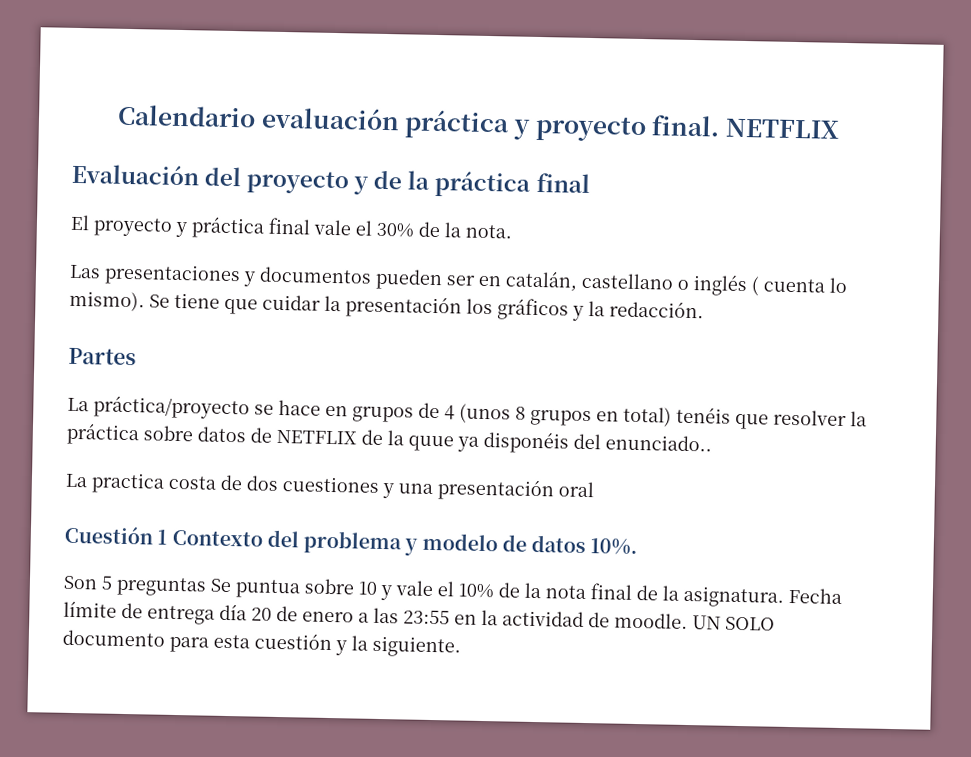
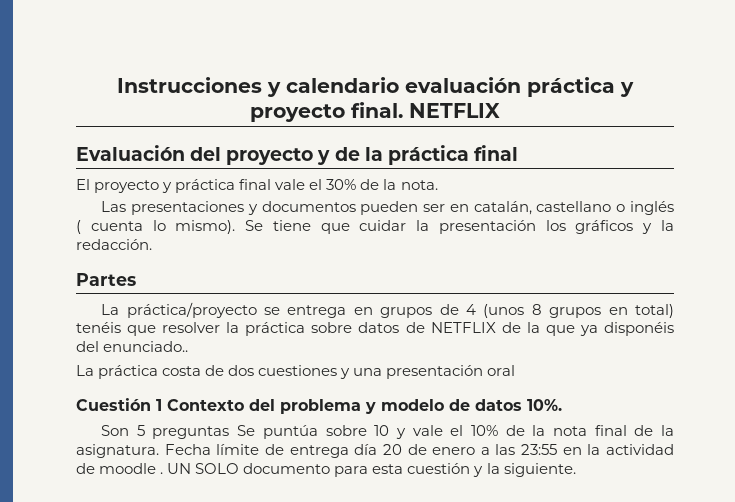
[117,104,257,128] Calendario -> [117,77,399,97] Instrucciones y calendario
[278,399,321,416] hace -> [287,305,347,318] entrega
[408,435,454,452] quue -> [545,325,575,336] que
[91,472,165,494] practica -> [98,365,159,379] práctica
[235,579,301,599] puntua -> [262,425,318,439] puntúa
[614,612,688,629] moodle. -> [99,463,164,474] moodle .

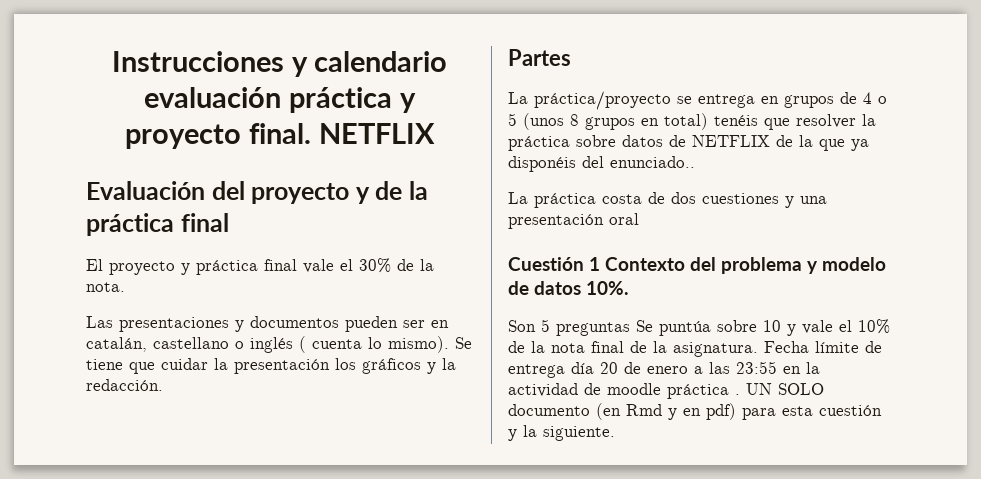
(476, 309) none -> [878,96,887,104] [508,113,517,126] o 5
(157, 468) none -> [667,384,729,399] práctica
(331, 468) none -> [596,403,736,420] (en Rmd y en pdf)

